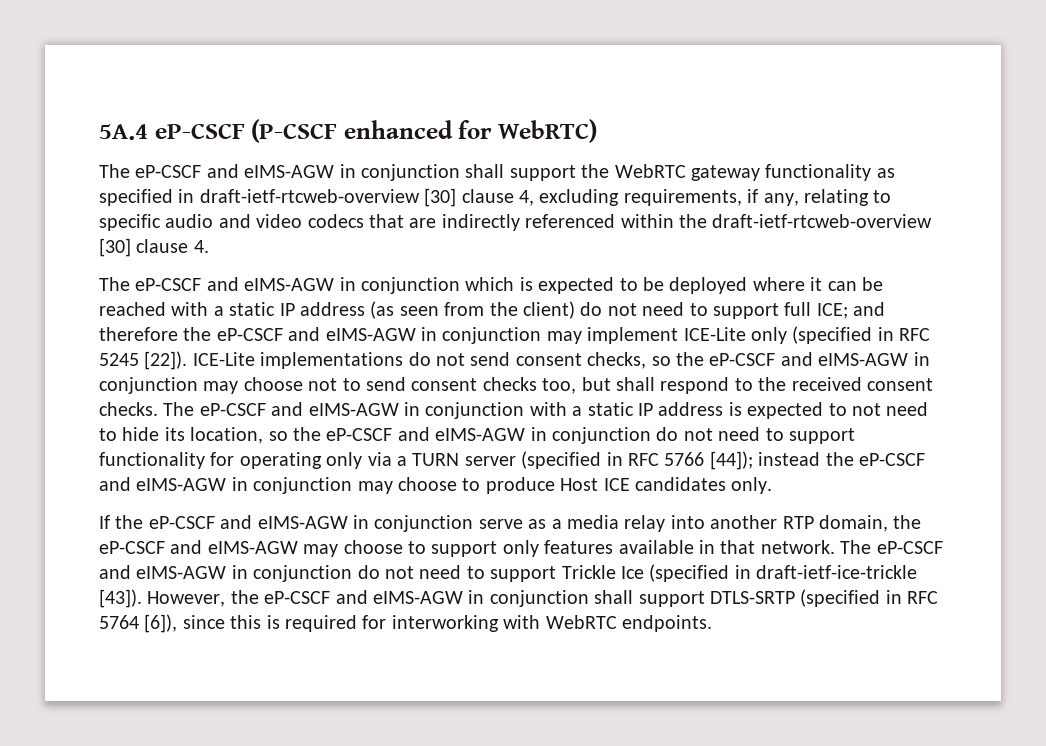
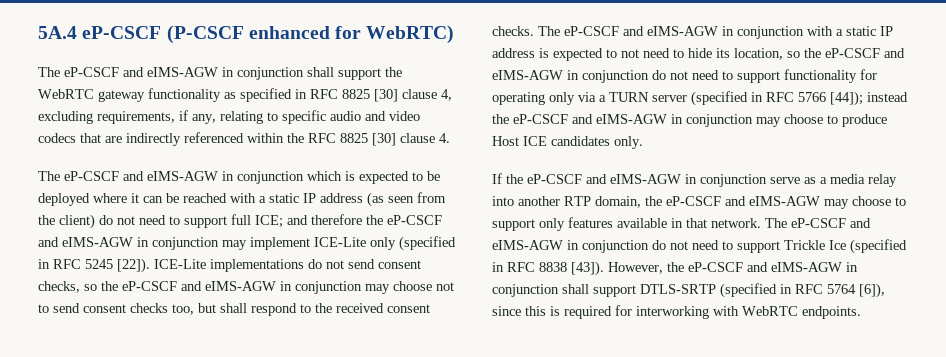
[199,189,420,203] draft-ietf-rtcweb-overview -> [310,89,370,99] RFC 8825
[712,214,933,228] draft-ietf-rtcweb-overview -> [308,133,368,143] RFC 8825
[756,565,918,579] draft-ietf-ice-trickle -> [507,262,567,272] RFC 8838

